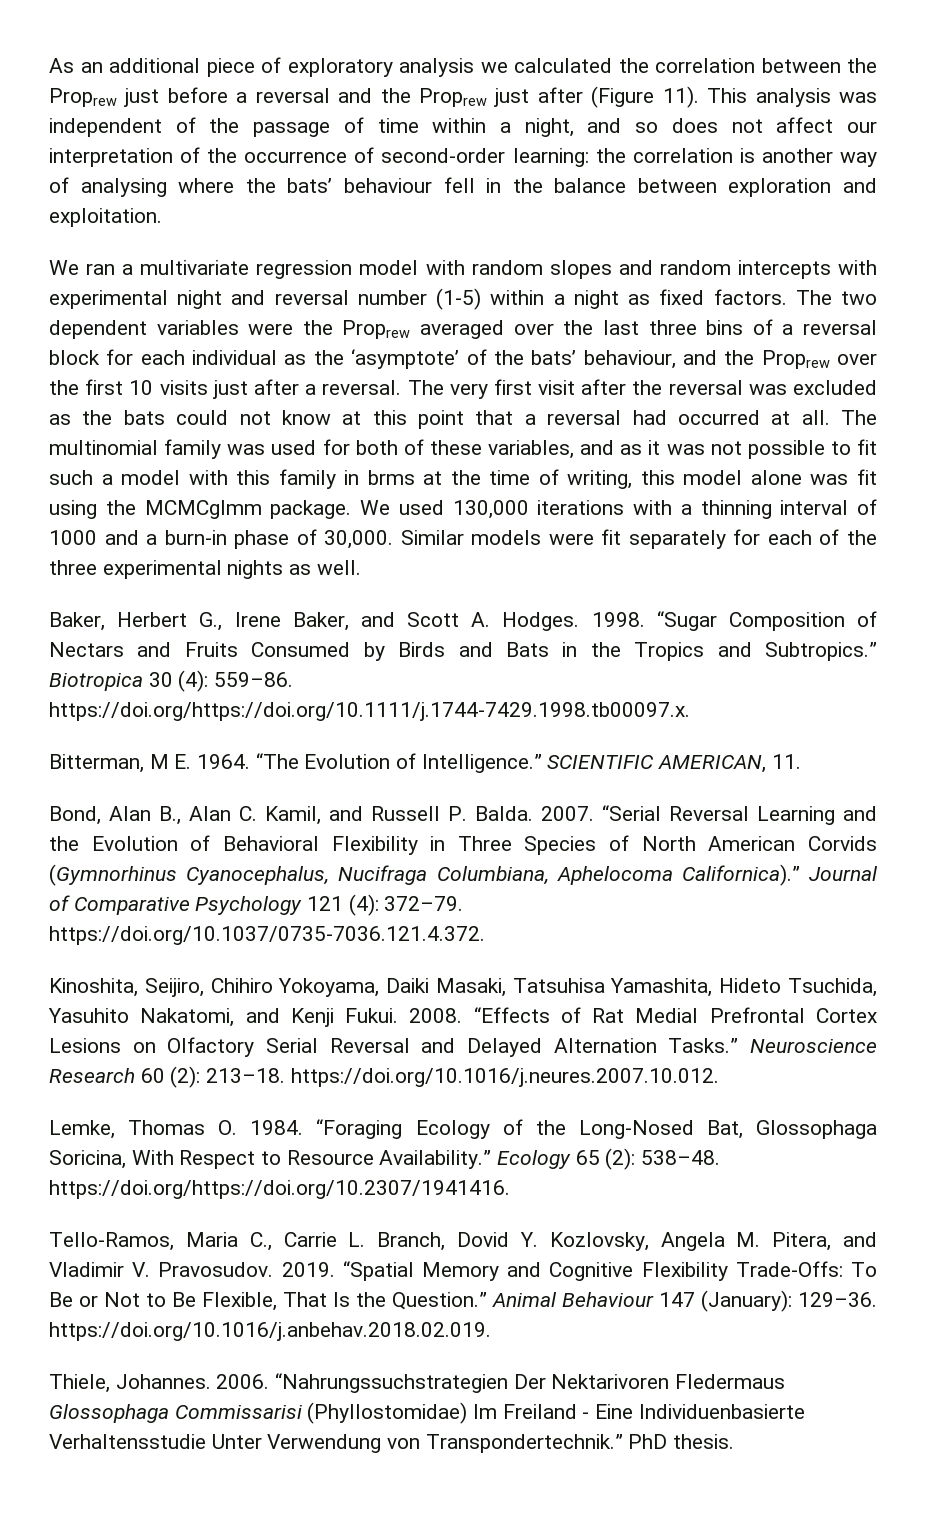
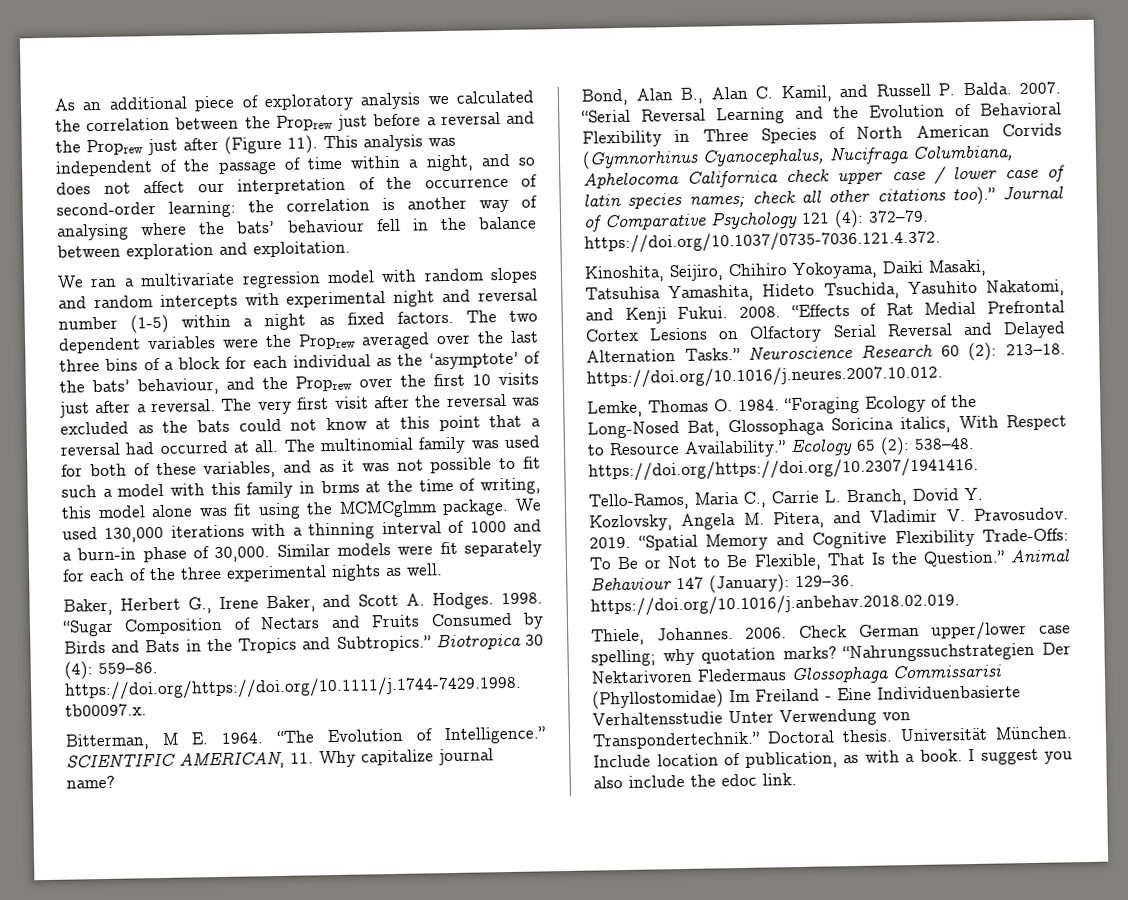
[803,320,878,335] reversal -> (174, 365) none
(801, 761) none -> [319,748,494,768] [66,775,115,789] Why capitalize journal name?
[681,864,800,886] Californica).” -> [687,165,1066,188] [583,186,995,209] Californica check upper case / lower case of latin species names; check all other citations too).”
[49,1150,126,1169] Soricina, -> [831,416,952,434] Soricina italics,
(270, 1381) none -> [799,621,1071,641] [591,646,837,667] Check German upper/lower case spelling; why quotation marks?
[628,1434,735,1449] PhD thesis. -> [767,726,1073,744] [593,748,1073,769] [593,773,797,789] Doctoral thesis. Universität München. Include location of publication, as with a book. I suggest you also include the edoc link.

